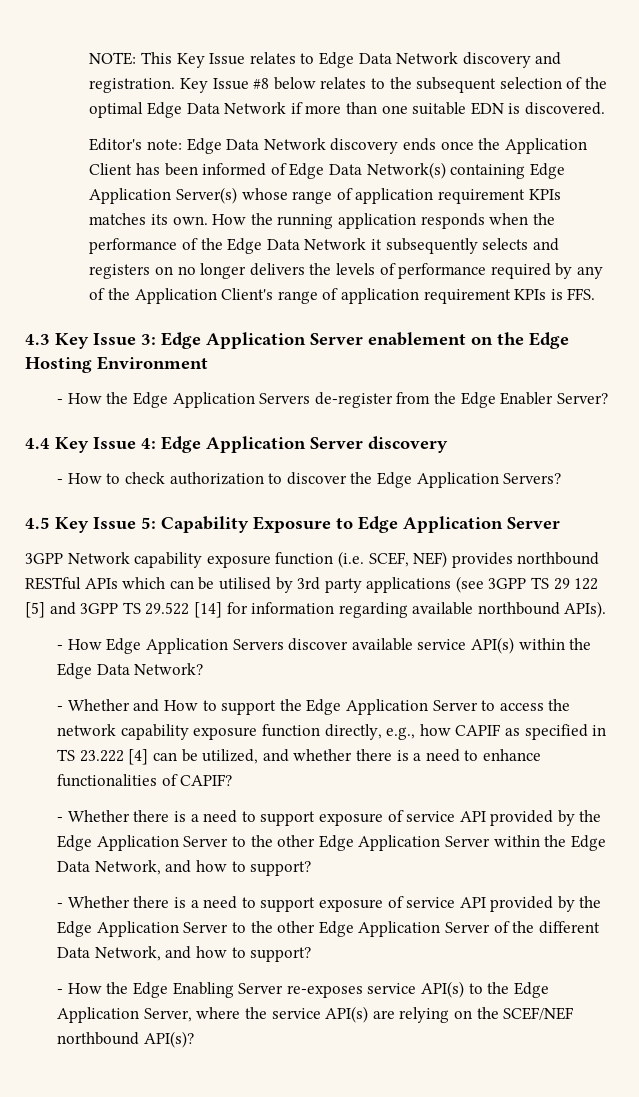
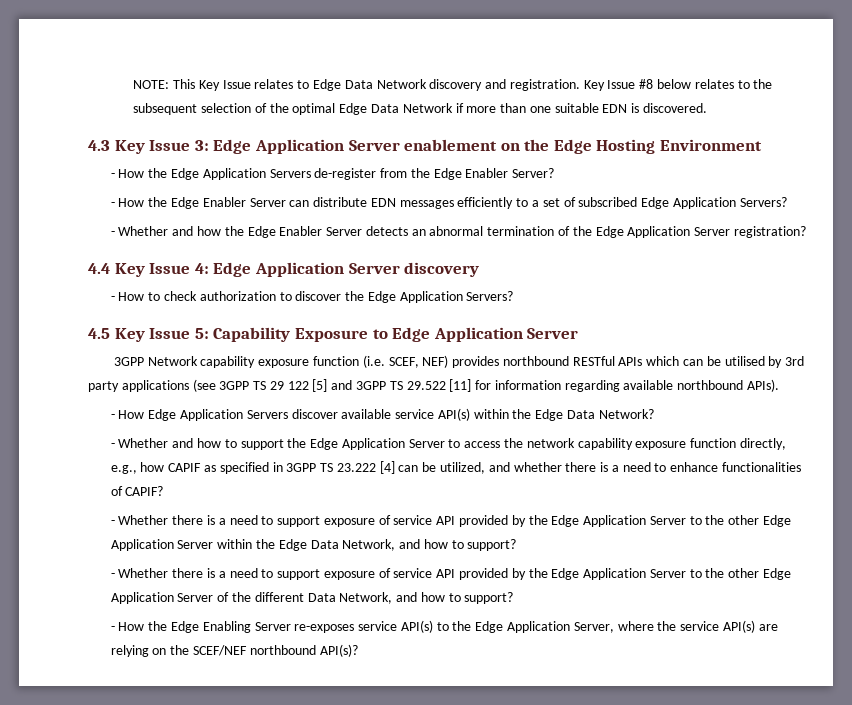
[89,138,587,154] [89,162,565,179] [89,187,561,204] [89,213,555,229] [89,238,559,254] [89,263,603,279] [89,288,596,304] // Editor's note: Edge Data Network discovery ends once the Application Client has been informed of Edge Data Network(s) containing Edge Application Server(s) whose range of application requirement KPIs matches its own. How the running application responds when the performance of the Edge Data Network it subsequently selects and registers on no longer delivers the levels of performance required by any of the Application Client's range of application requirement KPIs is FFS. -> (708, 108) none
(608, 398) none -> [110,197,787,209] [110,226,806,238] // - How the Edge Enabler Server can distribute EDN messages efficiently to a set of subscribed Edge Application Servers? // - Whether and how the Edge Enabler Server detects an abnormal termination of the Edge Application Server registration?
[193,602,222,618] [14] -> [449,379,472,392] [11]
[163,700,198,711] How -> [196,438,221,448] how
(607, 730) none -> [286,463,317,472] 3GPP

